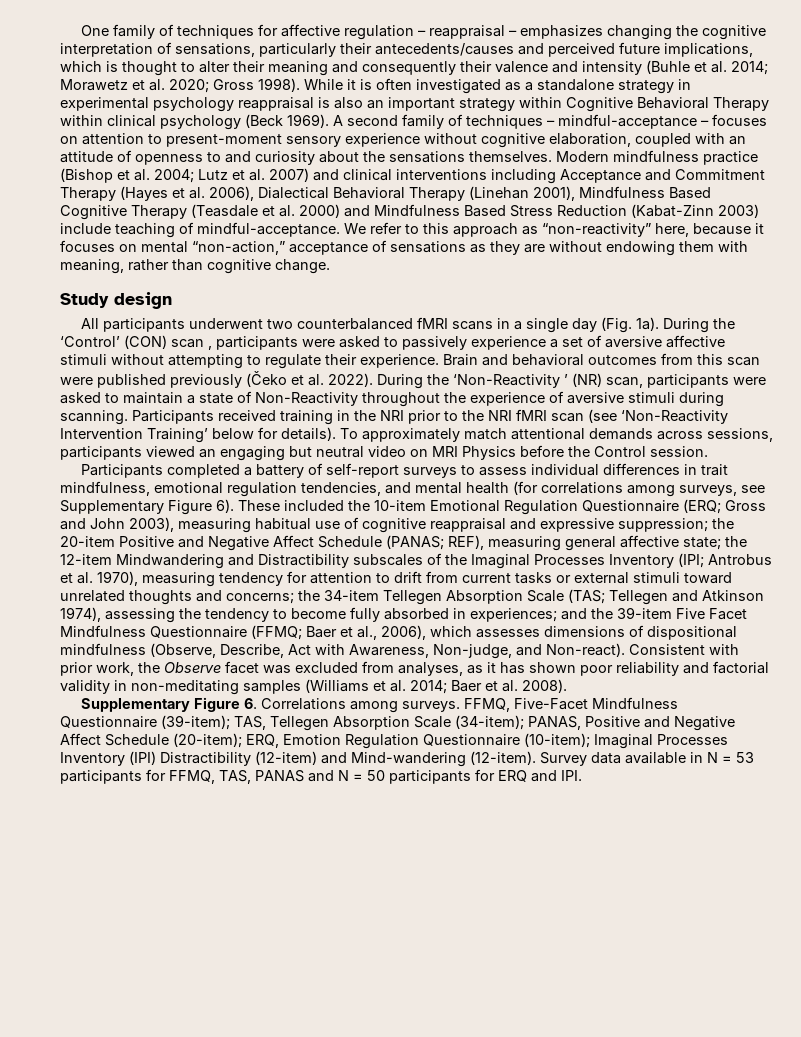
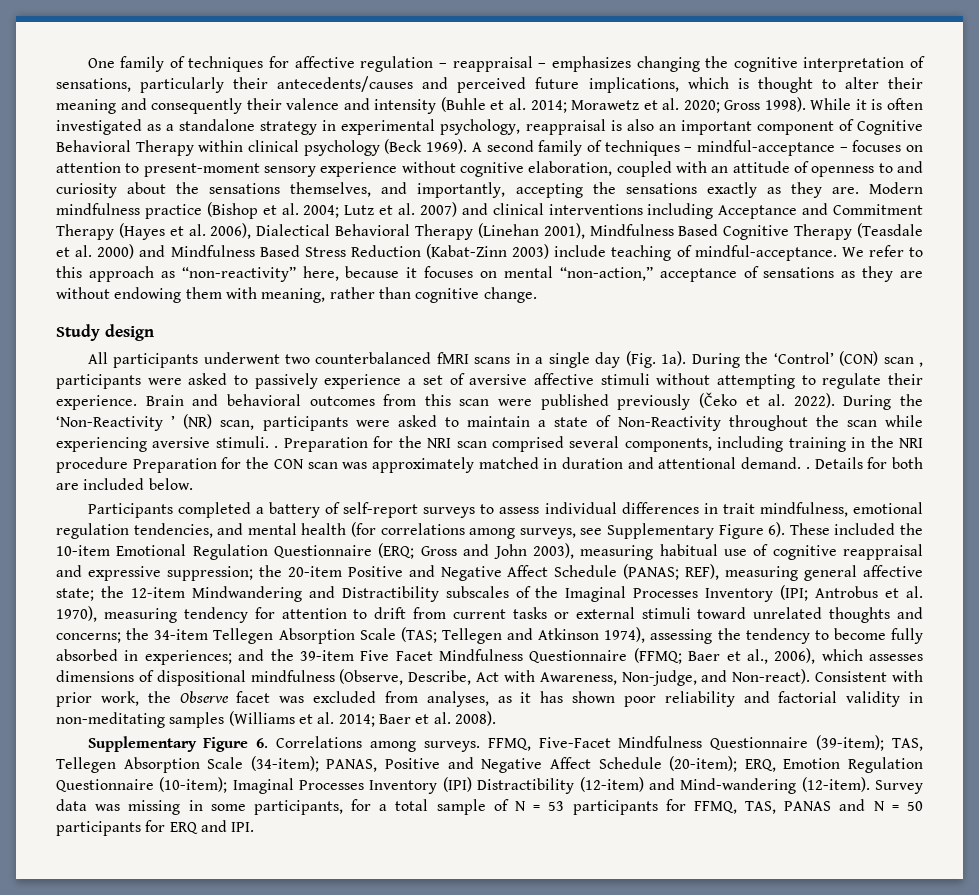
[153,97,234,112] psychology -> [440,119,521,135] psychology,
[459,97,562,112] strategy within -> [756,119,854,135] component of
[469,151,552,162] themselves. -> [290,182,859,198] themselves, and importantly, accepting the sensations exactly as they are.
[470,391,724,407] [60,409,728,425] [60,427,773,443] [60,445,708,461] experience of aversive stimuli during scanning. Participants received training in the NRI prior to the NRI fMRI scan (see ‘Non-Reactivity Intervention Training’ below for details). To approximately match attentional demands across sessions, participants viewed an engaging but neutral video on MRI Physics before the Control session. -> [846,415,923,427] [56,436,923,452] [56,457,924,473] [56,478,193,490] scan while experiencing aversive stimuli. . Preparation for the NRI scan comprised several components, including training in the NRI procedure Preparation for the CON scan was approximately matched in duration and attentional demand. . Details for both are included below.
[625,752,703,764] available in -> [95,799,509,815] was missing in some participants, for a total sample of

